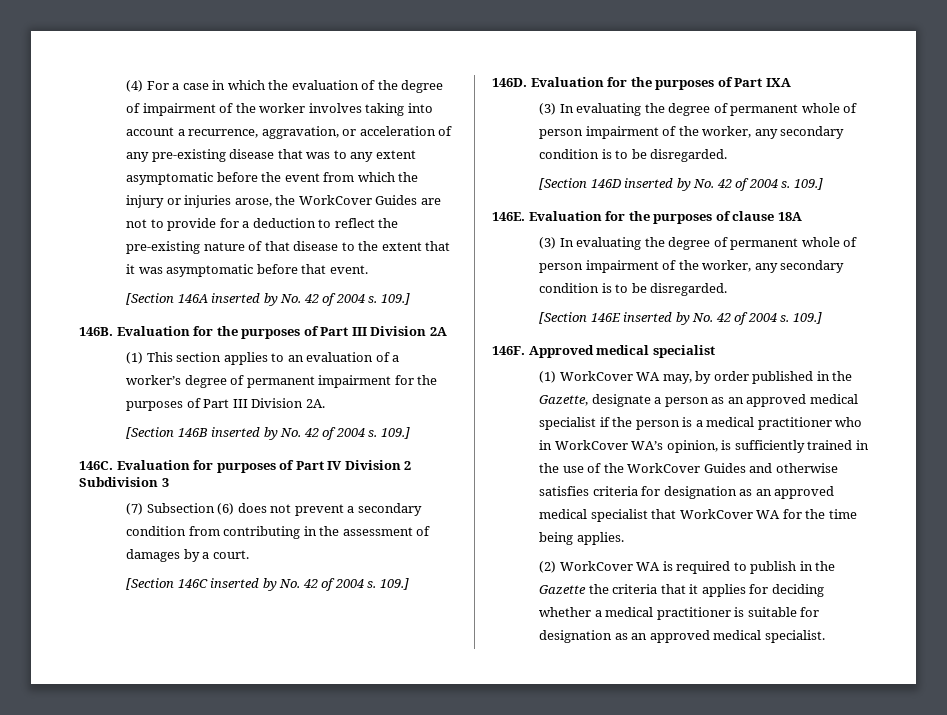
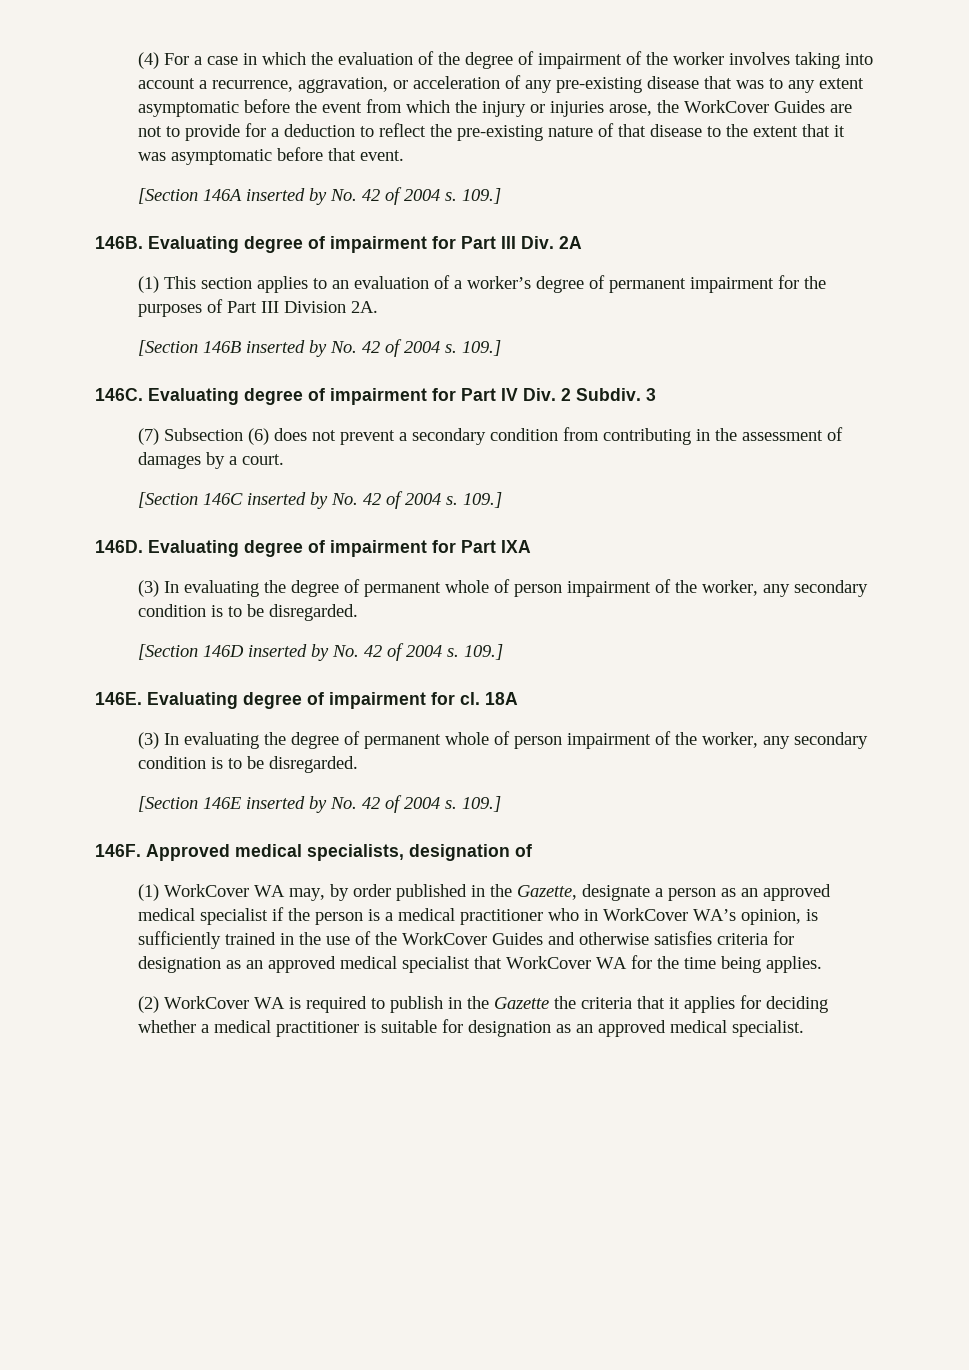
[116,326,427,339] Evaluation for the purposes of Part III Division -> [148,236,554,253] Evaluating degree of impairment for Part III Div.
[116,460,412,473] [79,477,158,487] Evaluation for purposes of Part IV Division 2 Subdivision -> [148,388,641,405] Evaluating degree of impairment for Part IV Div. 2 Subdiv.
[530,77,733,90] Evaluation for the purposes of -> [148,540,456,557] Evaluating degree of impairment for
[528,211,775,224] Evaluation for the purposes of clause -> [147,692,480,709] Evaluating degree of impairment for cl.
[652,345,715,358] specialist -> [307,844,532,861] specialists, designation of

